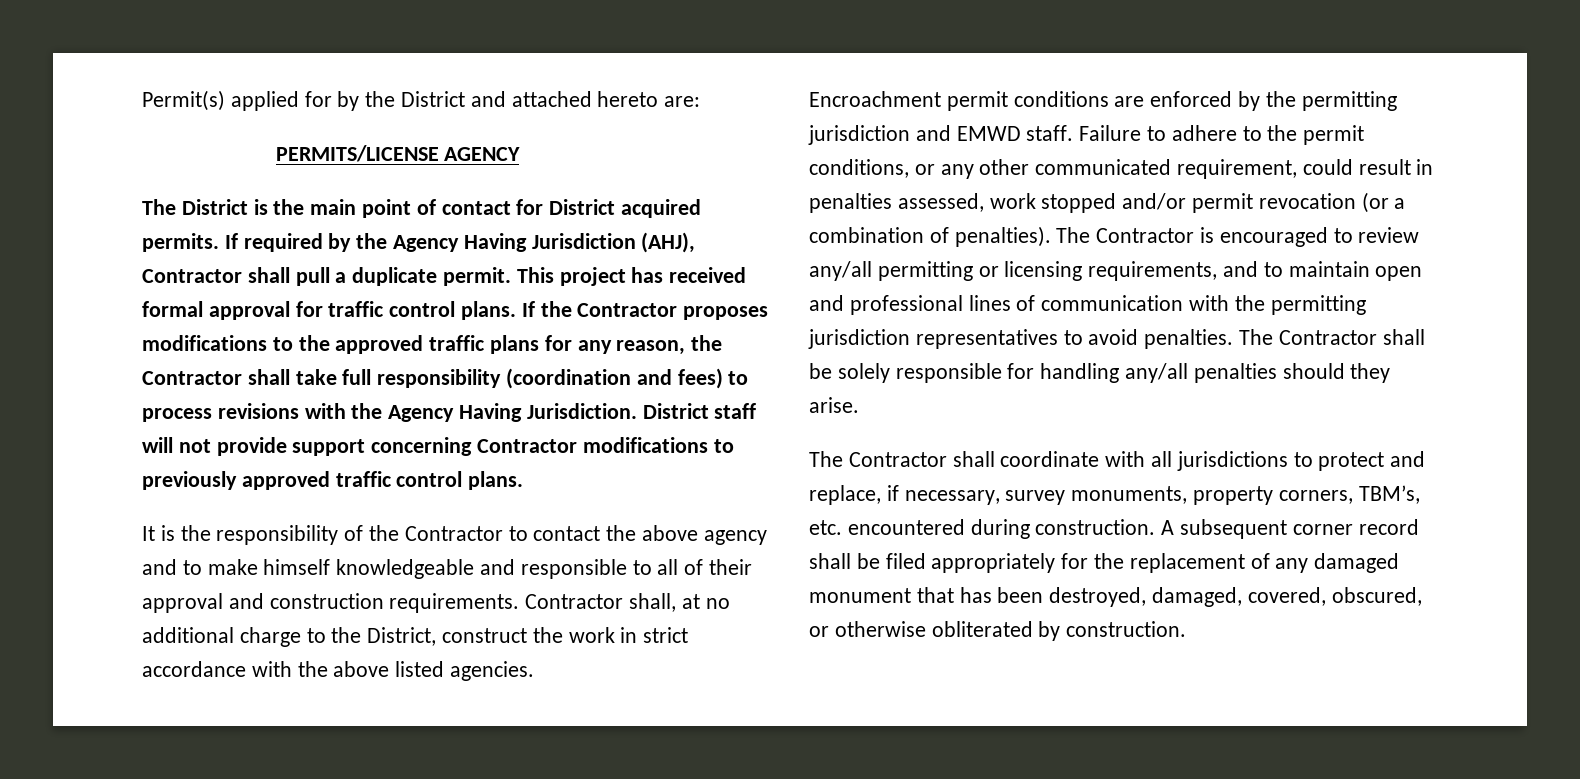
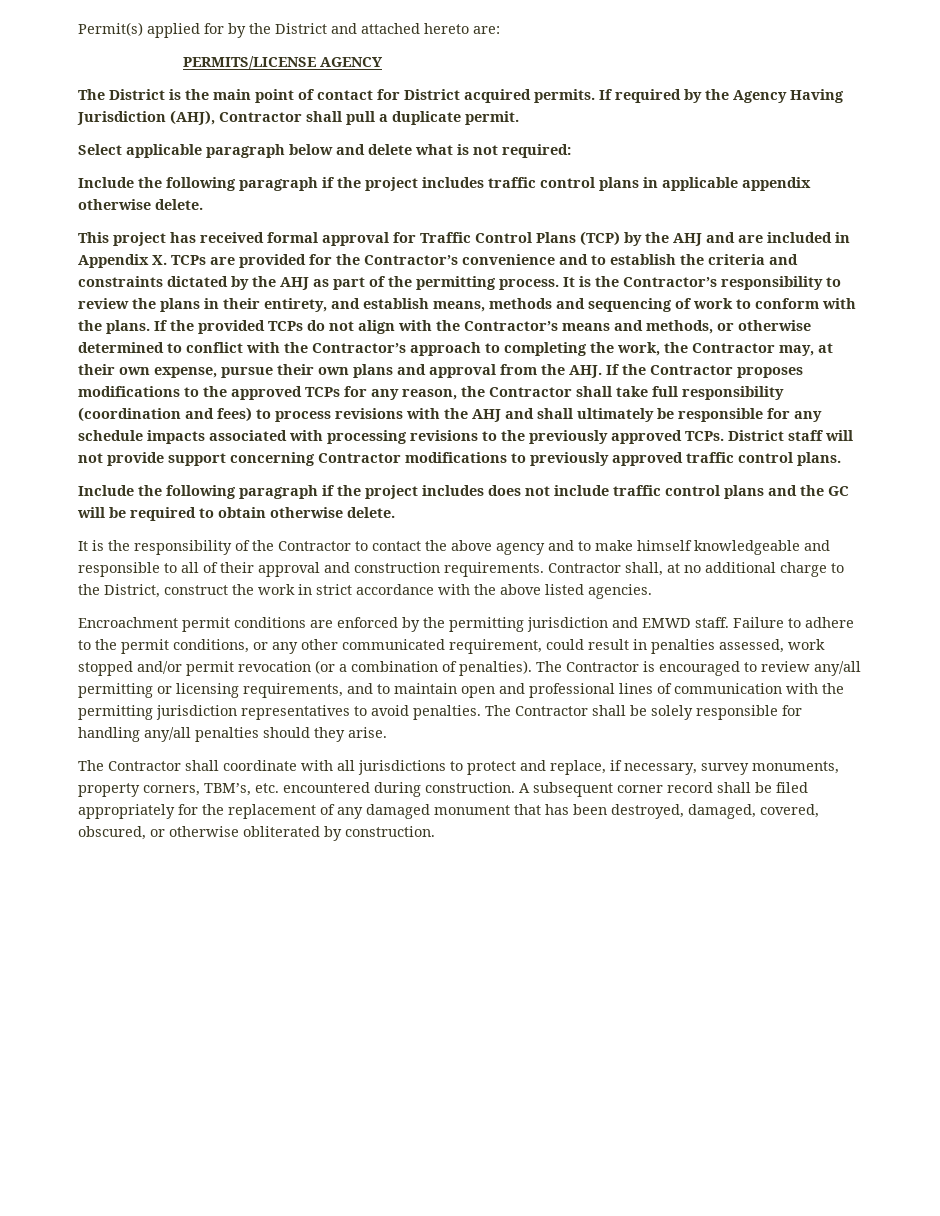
(512, 276) none -> [78,144,571,158] [78,177,811,191] [78,199,203,210] // Select applicable paragraph below and delete what is not required: // Include the following paragraph if the project includes traffic control plans in applicable appendix otherwise delete. //
[328,301,517,320] traffic control plans. -> [420,231,850,246] [78,254,798,268] [78,276,841,290] [78,298,856,312] [78,320,811,334] [78,342,833,356] [78,364,602,378] Traffic Control Plans (TCP) by the AHJ and are included in Appendix X. TCPs are provided for the Contractor’s convenience and to establish the criteria and constraints dictated by the AHJ as part of the permitting process. It is the Contractor’s responsibility to review the plans in their entirety, and establish means, methods and sequencing of work to conform with the plans. If the provided TCPs do not align with the Contractor’s means and methods, or otherwise determined to conflict with the Contractor’s approach to completing the work, the Contractor may, at their own expense, pursue their own plans and approval from the AHJ.
[429,335,540,354] traffic plans -> [305,387,340,397] TCPs
[388,403,637,422] Agency Having Jurisdiction. -> [472,408,822,422] [78,430,724,444] AHJ and shall ultimately be responsible for any schedule impacts associated with processing revisions to the previously approved TCPs.
(524, 480) none -> [78,485,849,499] [77,507,395,521] // Include the following paragraph if the project includes does not include traffic control plans and the GC will be required to obtain otherwise delete.

